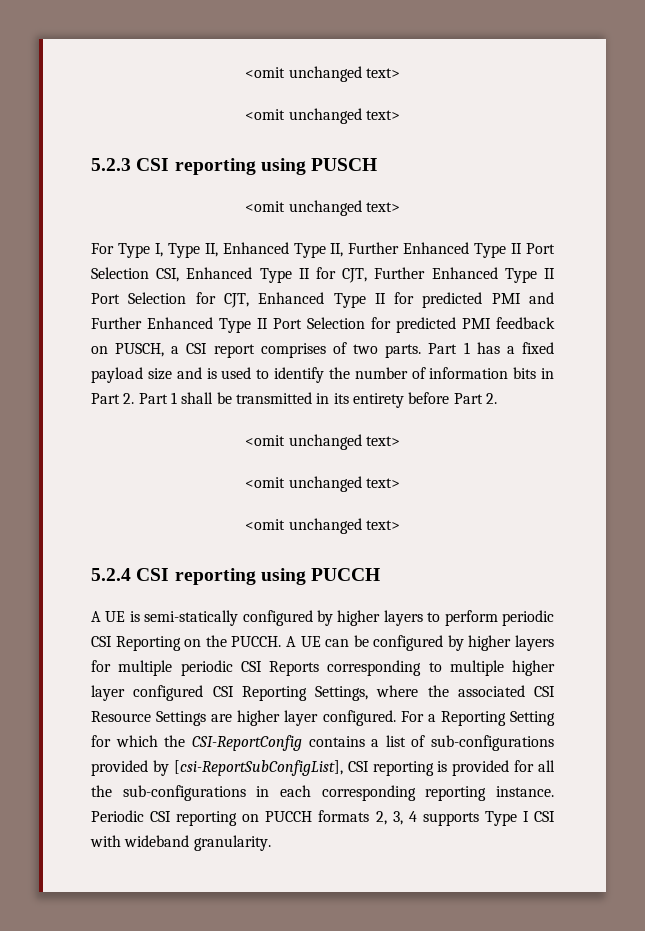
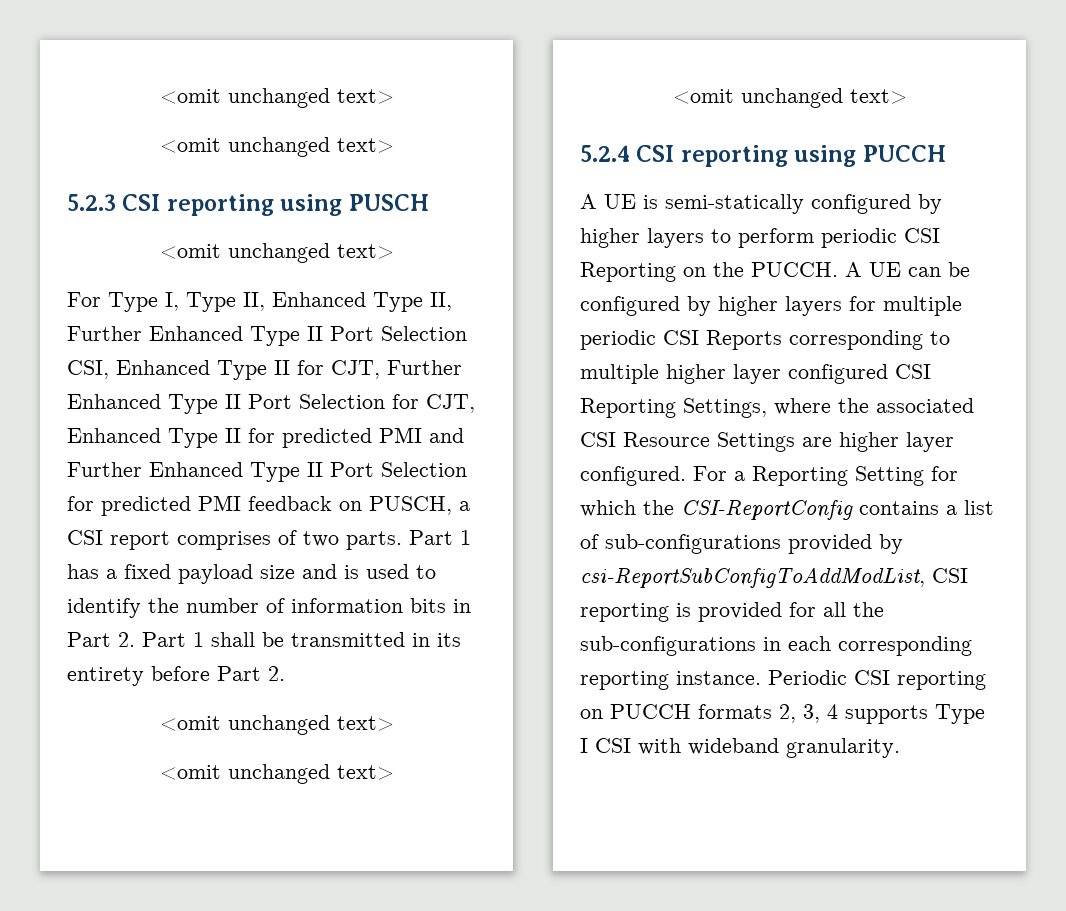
[173,760,343,776] [csi-ReportSubConfigList], -> [580,567,925,588] csi-ReportSubConfigToAddModList,

